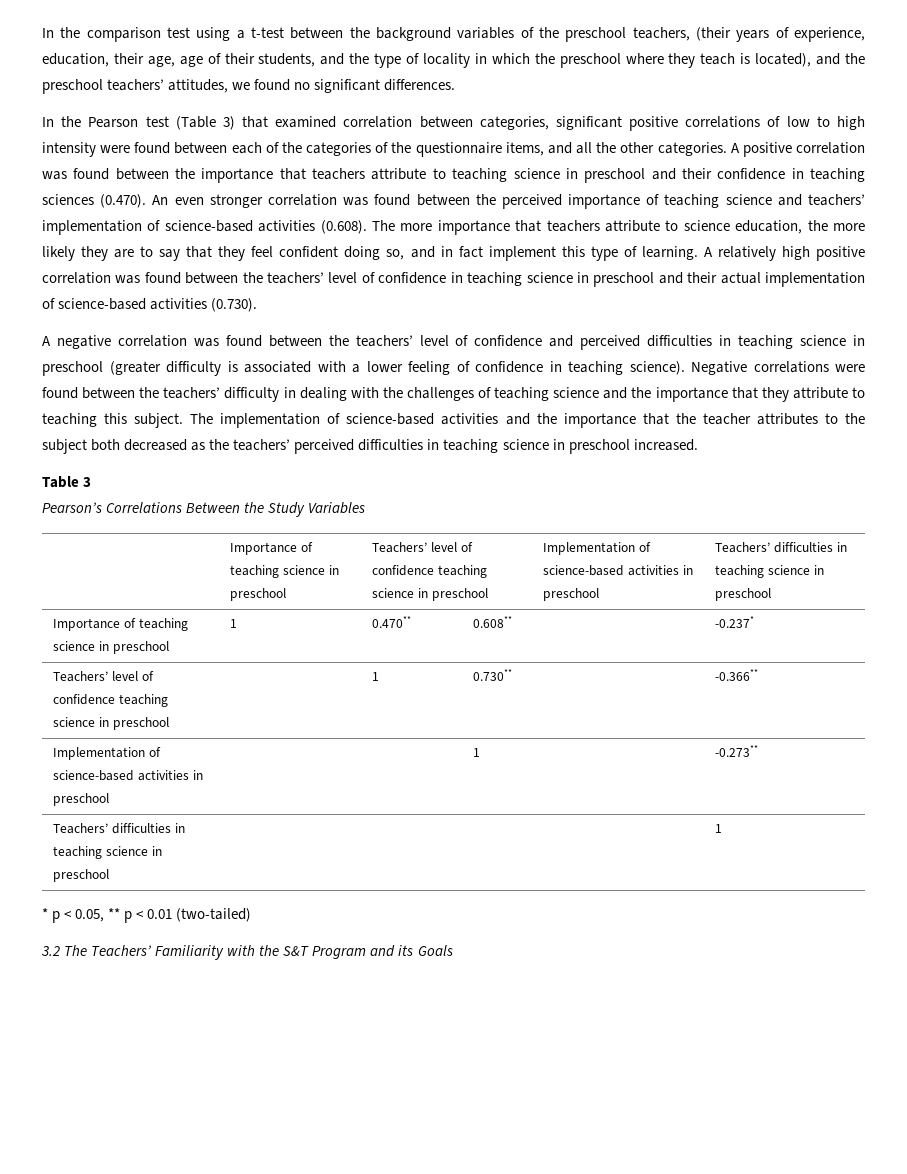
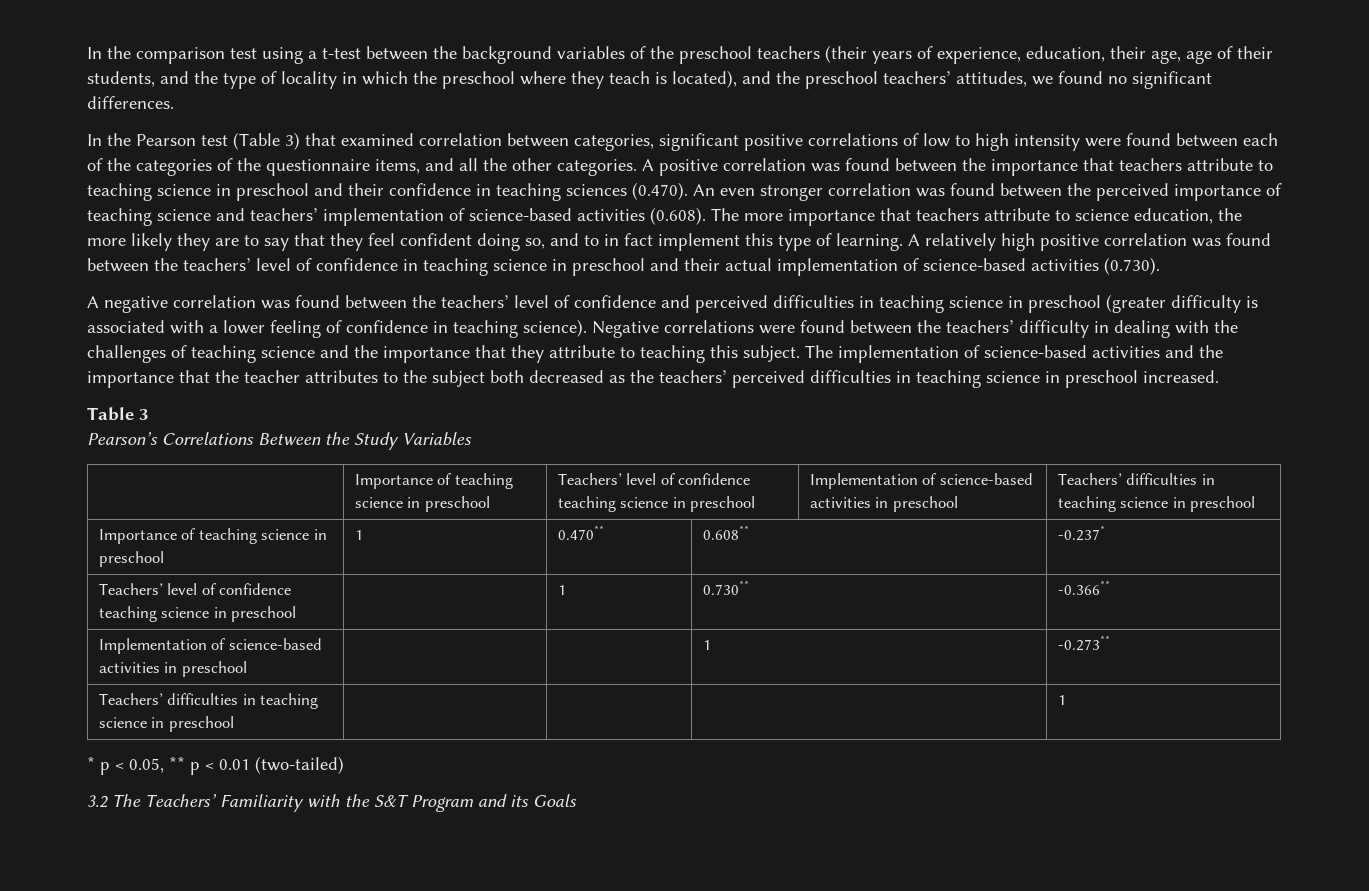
[632,27,690,41] teachers, -> [757,46,820,59] teachers
(435, 252) none -> [584,235,599,246] to

